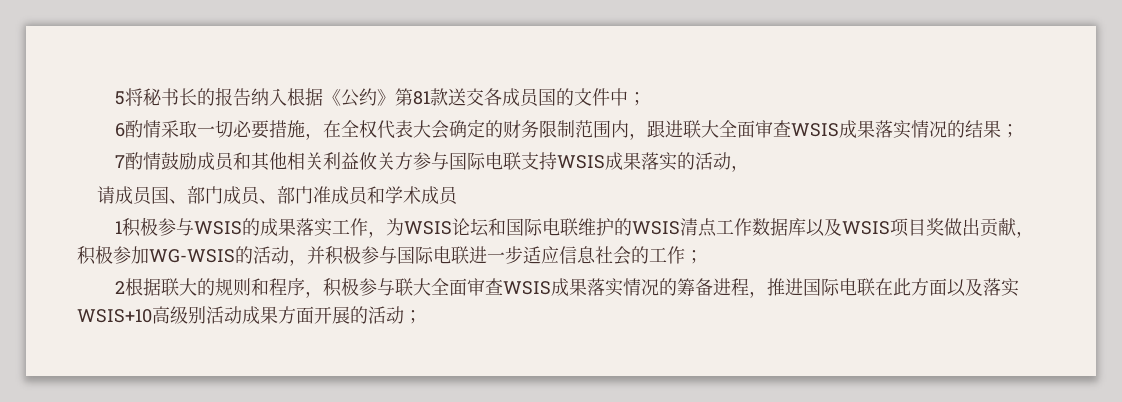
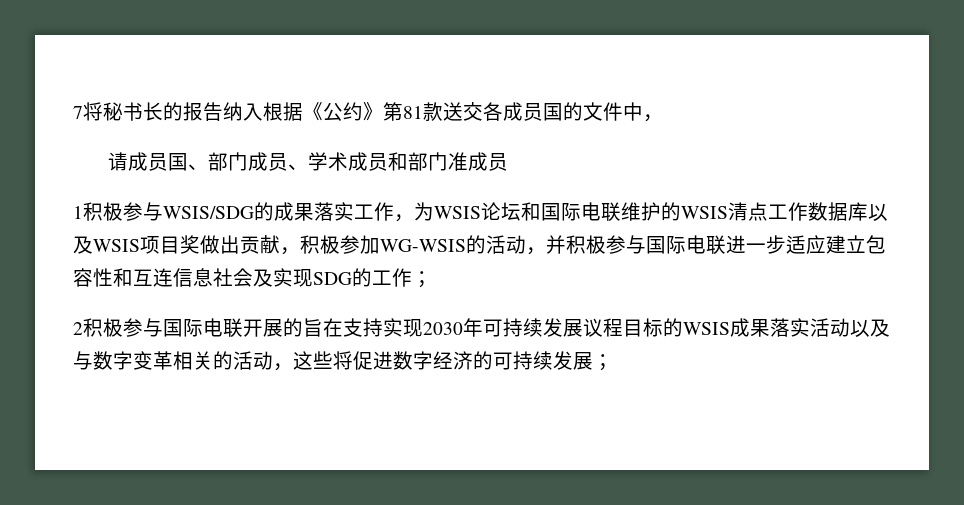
[114,91,125,105] 5 -> [73,106,83,119] 7
[627,92,646,106] [114,119,1019,140] [114,152,731,171] ； // 6酌情采取一切必要措施，在全权代表大会确定的财务限制范围内，跟进联大全面审查WSIS成果落实情况的结果； // 7酌情鼓励成员和其他相关利益攸关方参与国际电联支持WSIS成果落实的活动 -> (643, 111) none
(278, 201) none -> [308,152,409,171] 学术成员和
[367,186,460,205] 和学术成员 -> (509, 162) none
[193,221,242,235] WSIS -> [163,206,254,219] WSIS/SDG
[559,246,703,265] [114,277,1019,298] [77,306,404,324] 信息社会的工作； // 2根据联大的规则和程序，积极参与联大全面审查WSIS成果落实情况的筹备进程，推进国际电联在此方面以及落实WSIS+10高级别活动成果方面开展的活动 -> [826,235,886,254] [73,268,432,288] [73,318,890,337] [73,351,593,371] 建立包容性和互连信息社会及实现SDG的工作； // 2积极参与国际电联开展的旨在支持实现2030年可持续发展议程目标的WSIS成果落实活动以及与数字变革相关的活动，这些将促进数字经济的可持续发展

